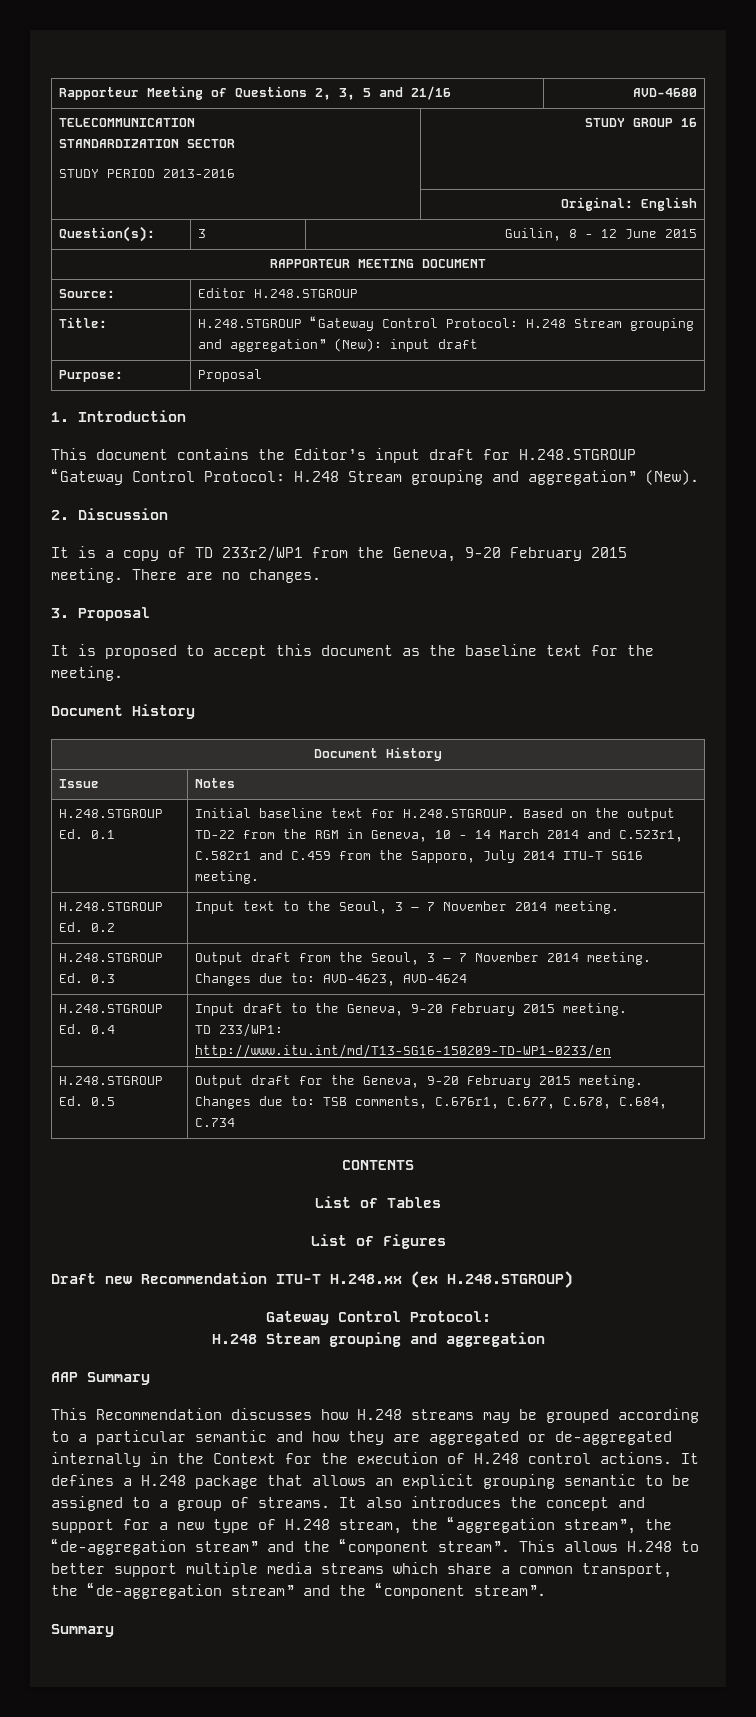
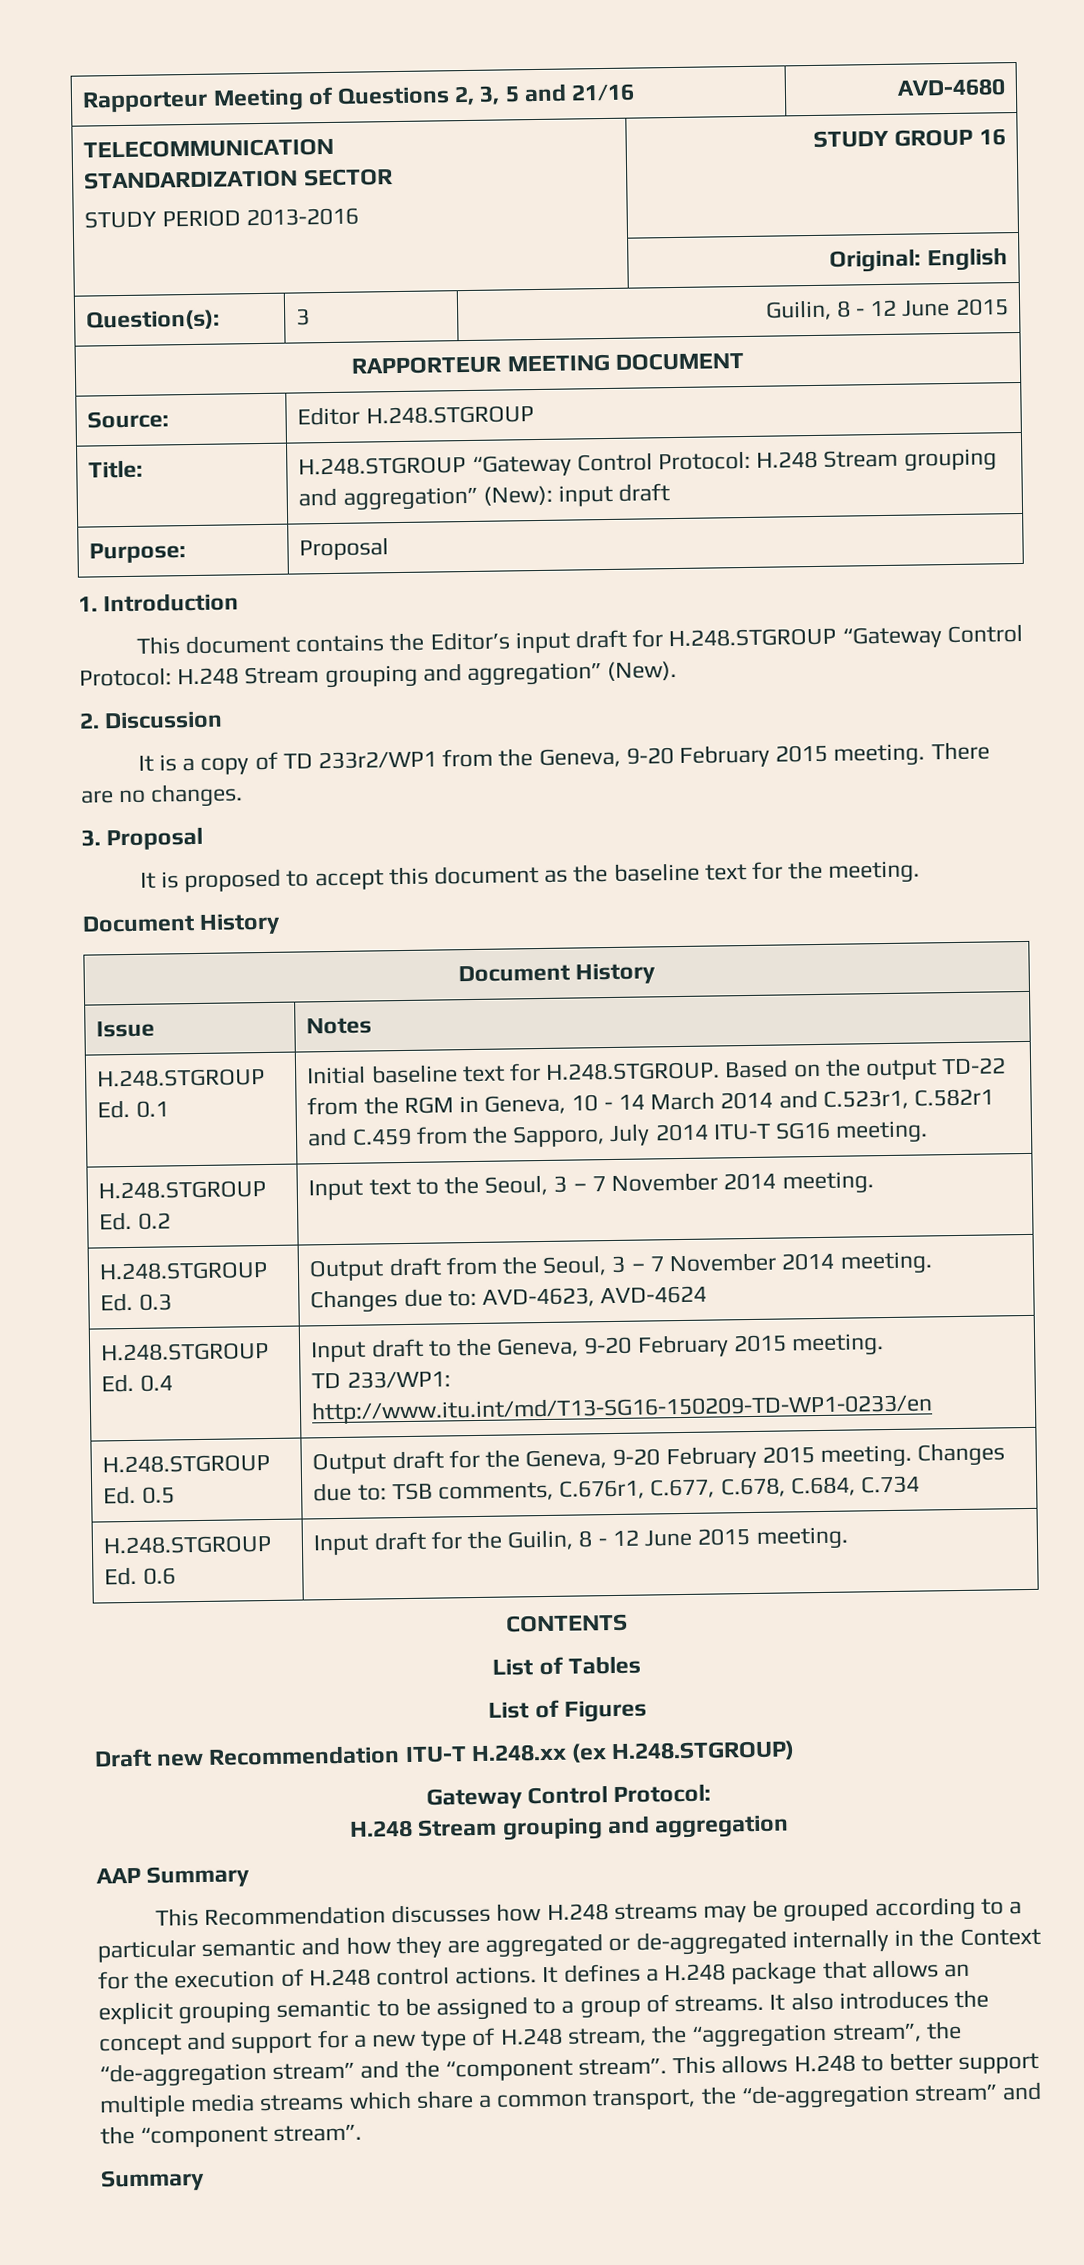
(236, 1122) none -> [103,1534,273,1555] [104,1566,176,1586] [313,1526,849,1556] // H.248.STGROUP Ed. 0.6 | Input draft for the Guilin, 8 - 12 June 2015 meeting.

